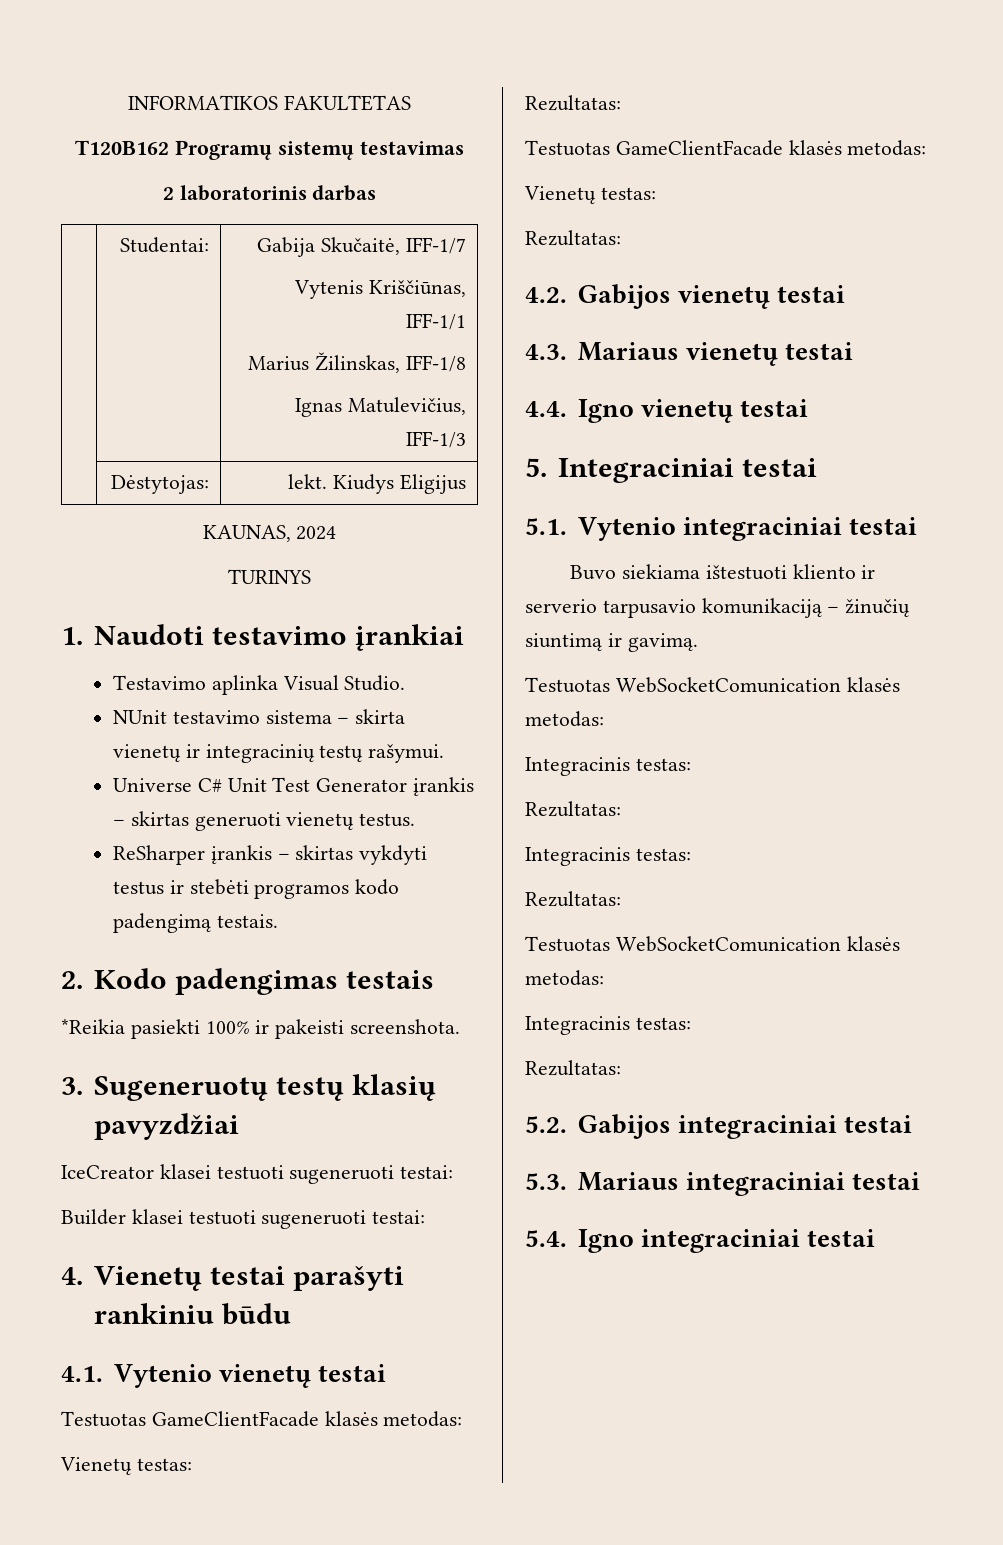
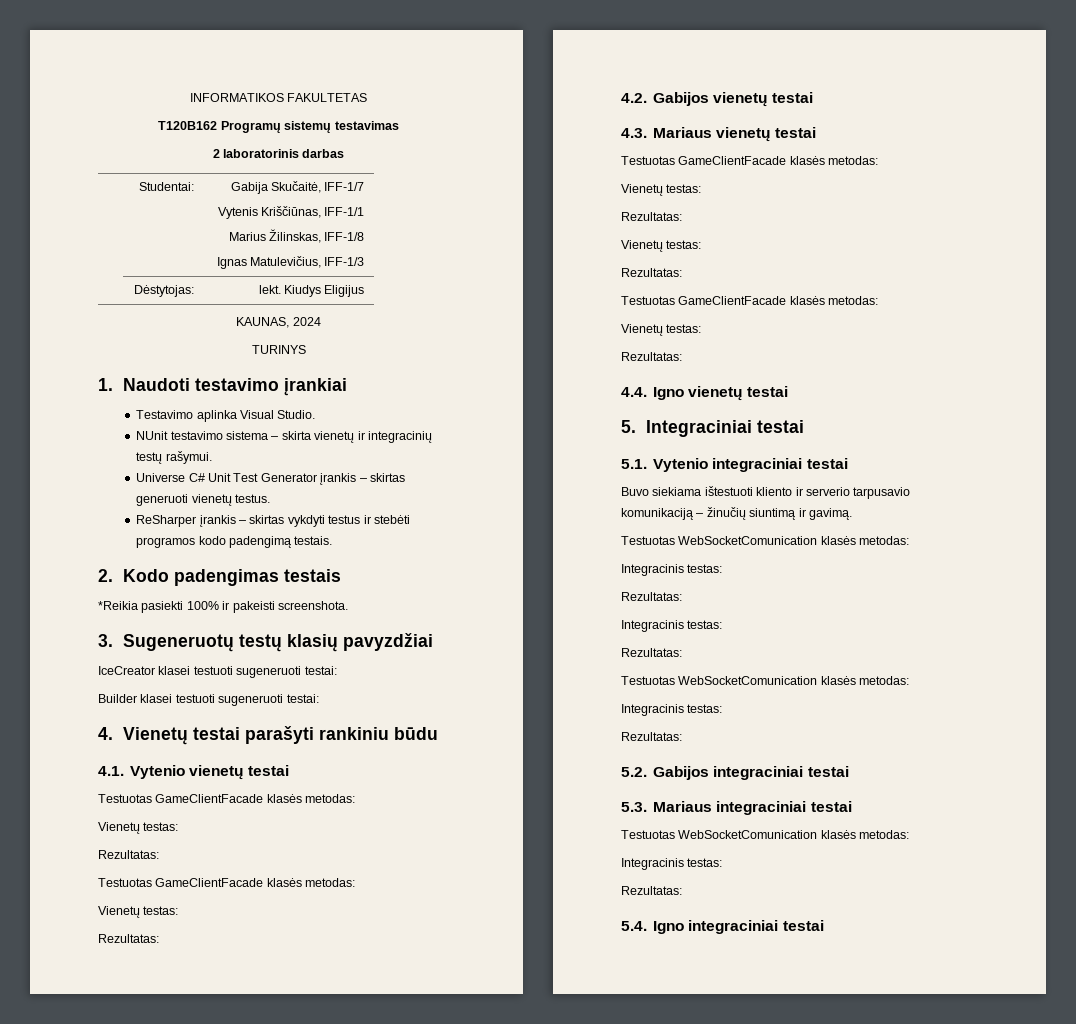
(854, 351) none -> [621,156,879,165] [621,184,702,196] [621,212,682,221] [621,240,702,252] [621,268,682,277] [621,296,879,305] [621,324,702,336] [621,352,682,361] // Testuotas GameClientFacade klasės metodas: // Vienetų testas: // Rezultatas: // Vienetų testas: // Rezultatas: // Testuotas GameClientFacade klasės metodas: // Vienetų testas: // Rezultatas:
(921, 1181) none -> [621,830,910,839] [621,858,723,870] [621,886,682,895] // Testuotas WebSocketComunication klasės metodas: // Integracinis testas: // Rezultatas:

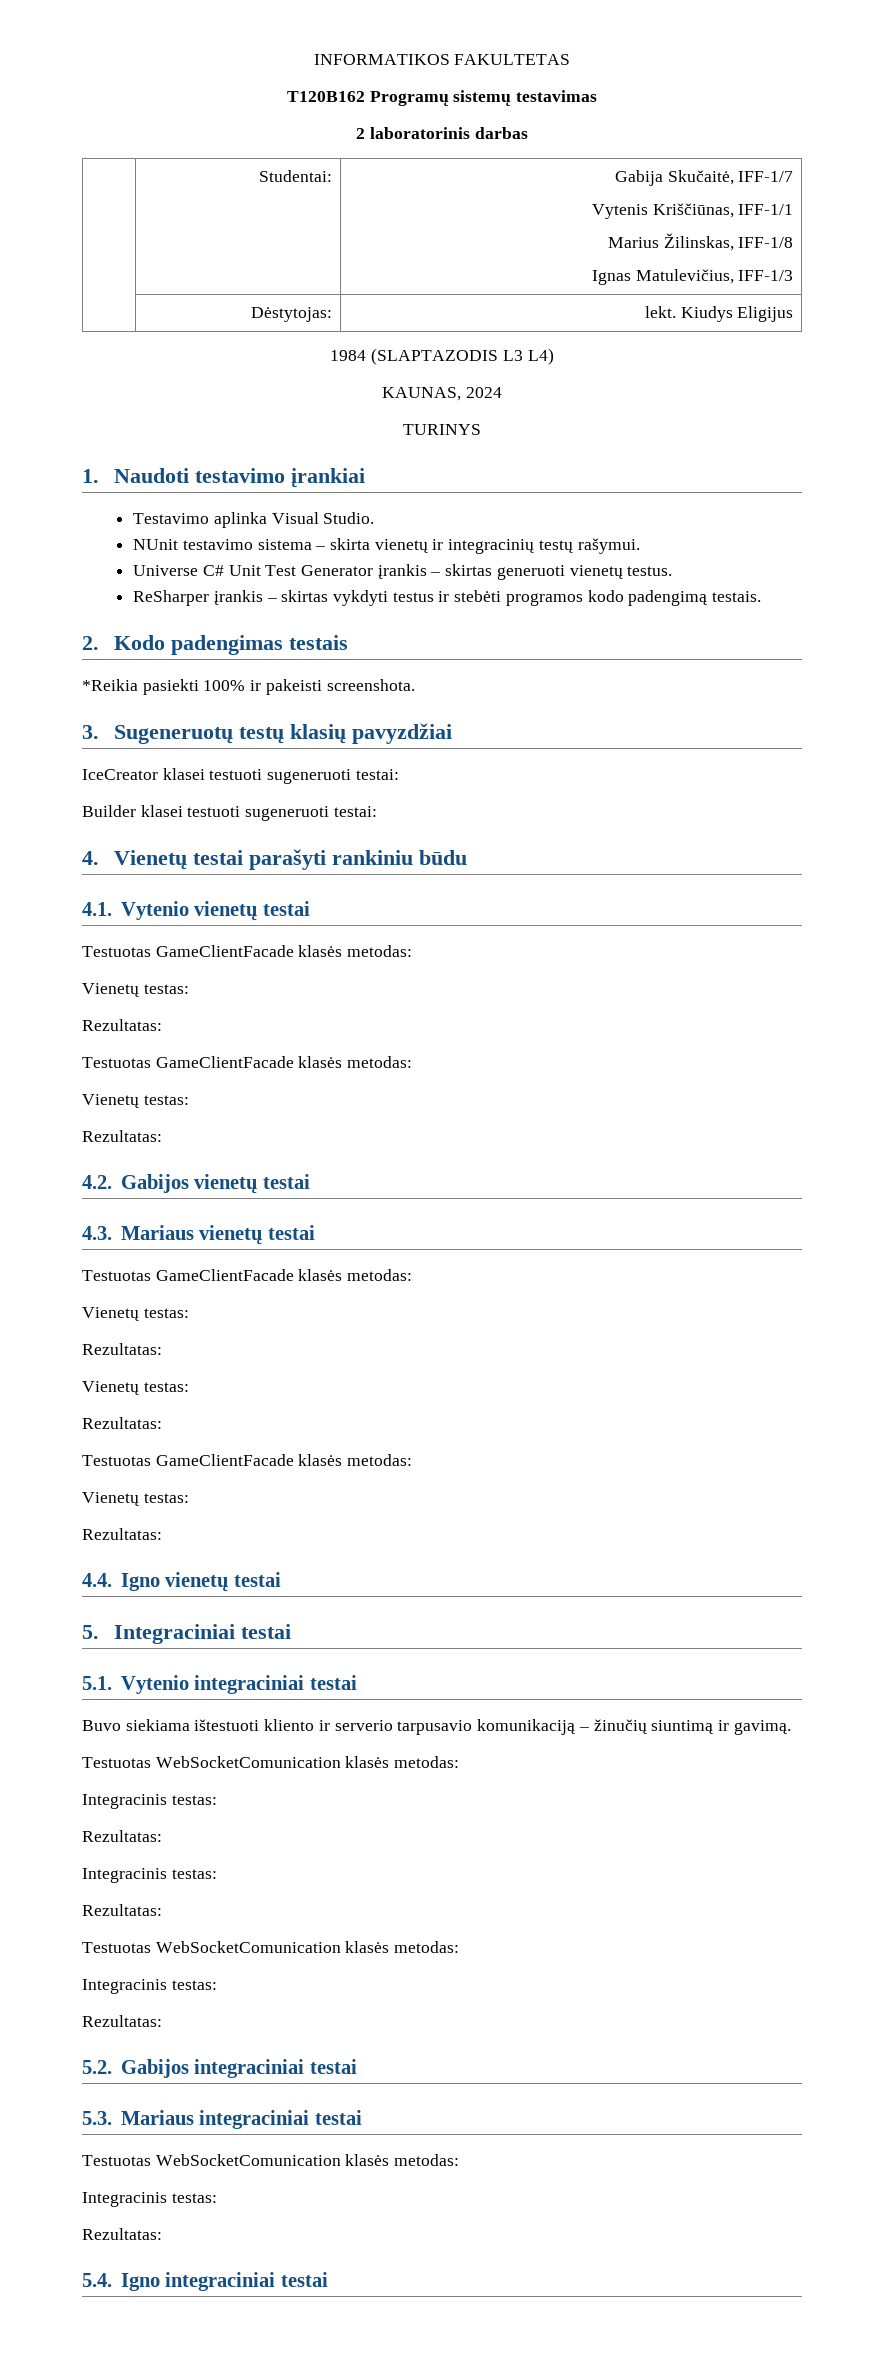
(365, 291) none -> [330,348,554,365] // 1984 (SLAPTAZODIS L3 L4)

